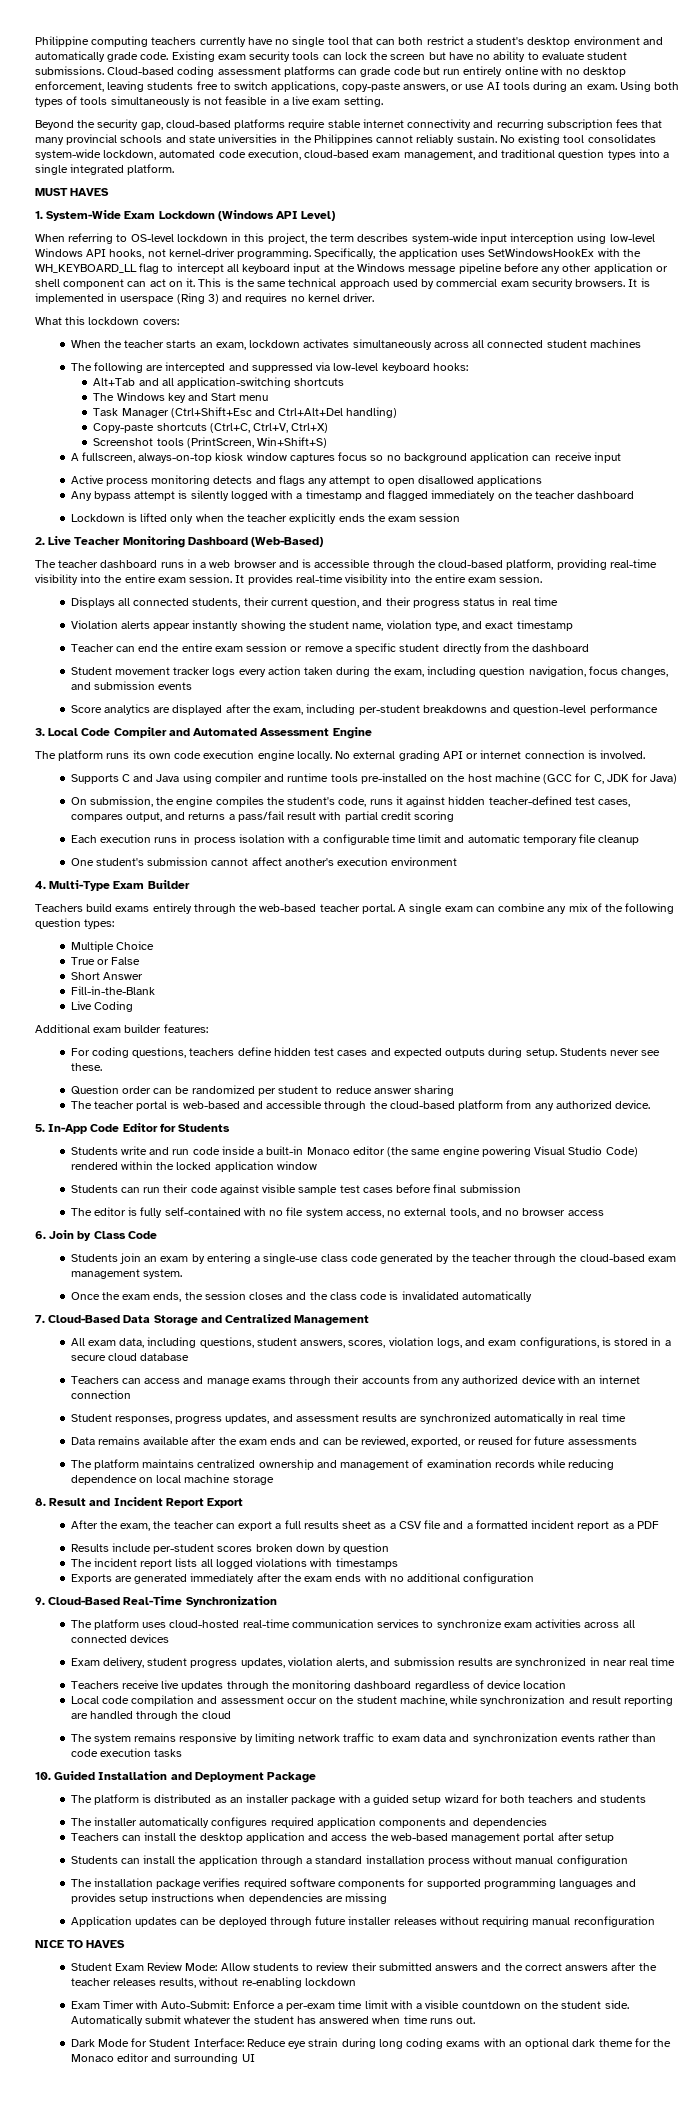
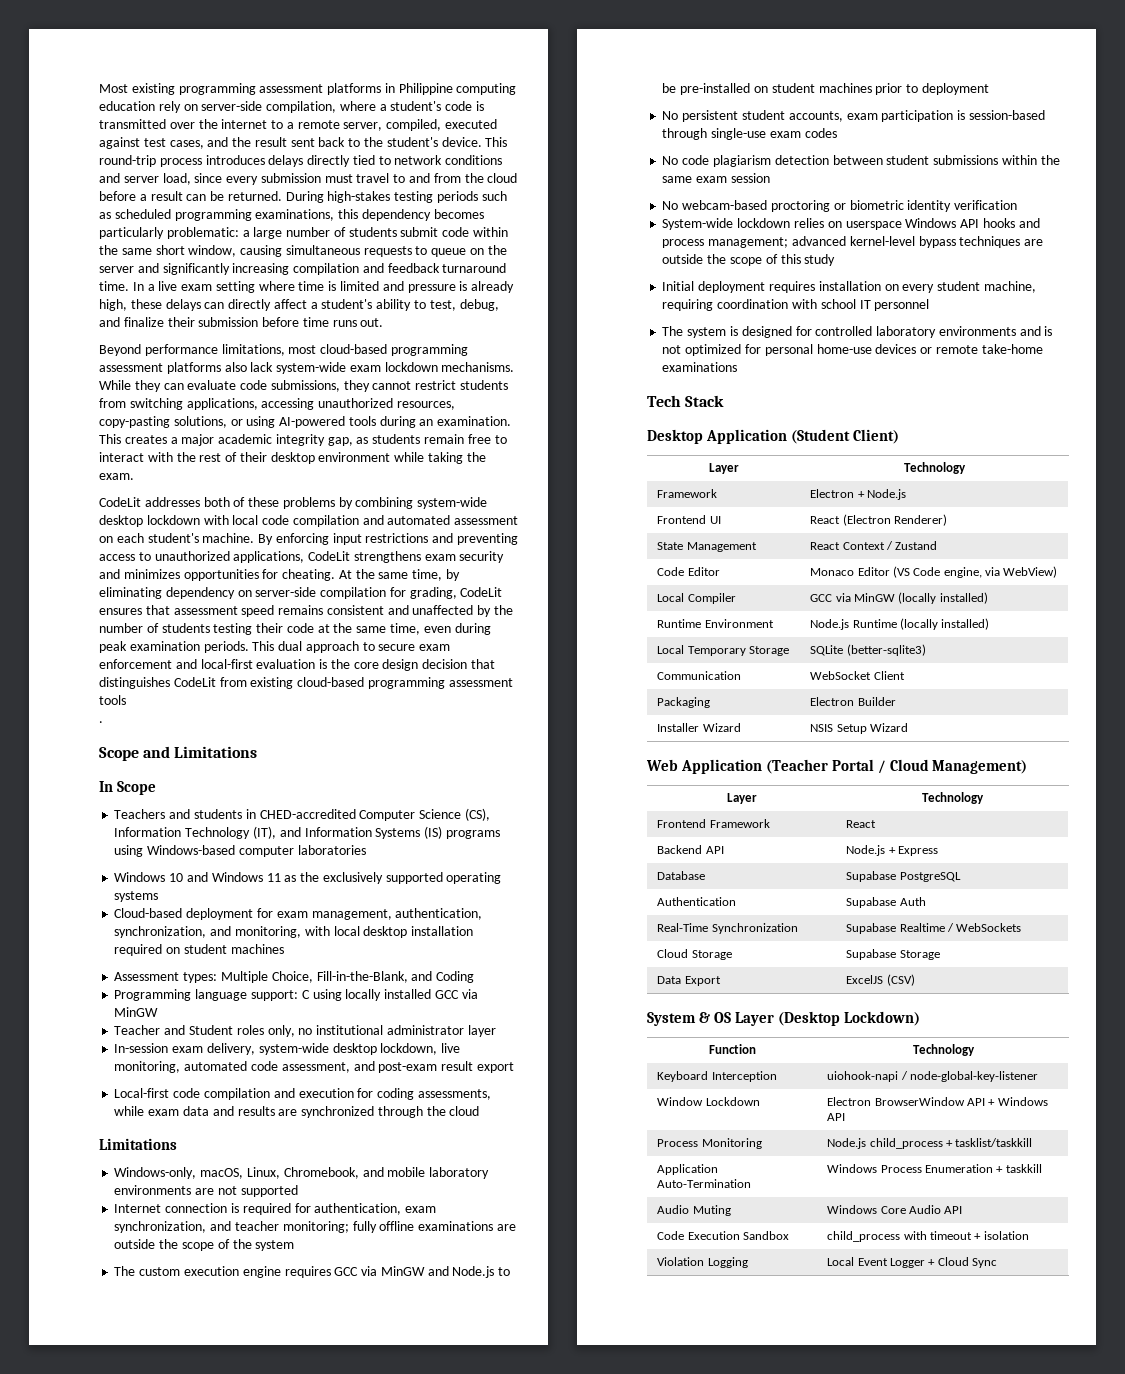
[35,36,663,47] [35,51,628,62] [35,66,627,77] [35,81,680,92] [35,96,383,107] [35,119,663,130] [35,134,656,145] [35,149,670,160] [35,164,175,175] [35,188,110,196] [35,210,336,221] [35,233,655,244] [35,248,641,259] [35,263,668,274] [35,278,650,289] [35,293,375,304] [35,316,179,325] [70,339,641,350] [70,362,468,373] [93,377,345,388] [93,392,269,403] [93,407,398,418] [93,423,329,433] [93,437,327,448] [70,452,621,463] [70,475,543,486] [70,490,635,501] [70,513,461,524] [35,536,324,548] [35,559,657,570] [35,574,543,585] [70,597,558,608] [70,620,573,631] [70,643,590,654] [70,666,669,677] [70,681,193,690] [70,704,658,715] [35,727,372,739] [35,750,646,761] [70,773,678,784] [70,796,631,807] [70,811,455,822] [70,834,640,845] [70,857,458,866] [35,880,190,891] [35,903,675,914] [35,918,115,929] [70,941,154,952] [70,957,141,965] [70,972,143,980] [70,986,155,995] [70,1001,133,1012] [35,1024,208,1033] [70,1047,661,1058] [70,1063,102,1071] [70,1085,455,1096] [70,1100,651,1111] [35,1123,231,1134] [70,1146,638,1157] [70,1161,317,1172] [70,1184,521,1195] [70,1207,604,1218] [35,1230,157,1241] [70,1253,676,1264] [70,1269,182,1279] [70,1291,532,1302] [35,1314,370,1326] [70,1337,671,1348] [70,1353,190,1361] [70,1375,641,1386] [70,1390,131,1399] [70,1413,626,1424] [70,1436,637,1447] [70,1459,615,1470] [70,1474,274,1485] [35,1497,244,1508] [70,1520,660,1531] [70,1543,390,1554] [70,1558,398,1569] [70,1573,535,1584] [35,1596,277,1607] [70,1619,635,1630] [70,1634,169,1643] [70,1657,676,1668] [70,1680,567,1691] [70,1695,674,1706] [70,1711,231,1721] [70,1733,657,1744] [70,1748,183,1757] [35,1771,317,1783] [70,1794,646,1805] [70,1817,547,1828] [70,1832,614,1843] [70,1855,628,1866] [70,1878,637,1889] [70,1893,388,1904] [70,1916,655,1927] [35,1940,126,1948] [70,1962,657,1971] [70,1977,356,1988] [70,2000,629,2011] [70,2015,476,2026] [70,2038,672,2049] [70,2053,255,2064] Philippine computing teachers currently have no single tool that can both restrict a student's desktop environment and automatically grade code. Existing exam security tools can lock the screen but have no ability to evaluate student submissions. Cloud-based coding assessment platforms can grade code but run entirely online with no desktop enforcement, leaving students free to switch applications, copy-paste answers, or use AI tools during an exam. Using both types of tools simultaneously is not feasible in a live exam setting. // Beyond the security gap, cloud-based platforms require stable internet connectivity and recurring subscription fees that many provincial schools and state universities in the Philippines cannot reliably sustain. No existing tool consolidates system-wide lockdown, automated code execution, cloud-based exam management, and traditional question types into a single integrated platform. // MUST HAVES // 1. System-Wide Exam Lockdown (Windows API Level) // When referring to OS-level lockdown in this project, the term describes system-wide input interception using low-level Windows API hooks, not kernel-driver programming. Specifically, the application uses SetWindowsHookEx with the WH_KEYBOARD_LL flag to intercept all keyboard input at the Windows message pipeline before any other application or shell component can act on it. This is the same technical approach used by commercial exam security browsers. It is implemented in userspace (Ring 3) and requires no kernel driver. // What this lockdown covers: // When the teacher starts an exam, lockdown activates simultaneously across all connected student machines // The following are intercepted and suppressed via low-level keyboard hooks: // Alt+Tab and all application-switching shortcuts // The Windows key and Start menu // Task Manager (Ctrl+Shift+Esc and Ctrl+Alt+Del handling) // Copy-paste shortcuts (Ctrl+C, Ctrl+V, Ctrl+X) // Screenshot tools (PrintScreen, Win+Shift+S) // A fullscreen, always-on-top kiosk window captures focus so no background application can receive input // Active process monitoring detects and flags any attempt to open disallowed applications // Any bypass attempt is silently logged with a timestamp and flagged immediately on the teacher dashboard // Lockdown is lifted only when the teacher explicitly ends the exam session // 2. Live Teacher Monitoring Dashboard (Web-Based) // The teacher dashboard runs in a web browser and is accessible through the cloud-based platform, providing real-time visibility into the entire exam session. It provides real-time visibility into the entire exam session. // Displays all connected students, their current question, and their progress status in real time // Violation alerts appear instantly showing the student name, violation type, and exact timestamp // Teacher can end the entire exam session or remove a specific student directly from the dashboard // Student movement tracker logs every action taken during the exam, including question navigation, focus changes, and submission events // Score analytics are displayed after the exam, including per-student breakdowns and question-level performance // 3. Local Code Compiler and Automated Assessment Engine // The platform runs its own code execution engine locally. No external grading API or internet connection is involved. // Supports C and Java using compiler and runtime tools pre-installed on the host machine (GCC for C, JDK for Java) // On submission, the engine compiles the student's code, runs it against hidden teacher-defined test cases, compares output, and returns a pass/fail result with partial credit scoring // Each execution runs in process isolation with a configurable time limit and automatic temporary file cleanup // One student's submission cannot affect another's execution environment // 4. Multi-Type Exam Builder // Teachers build exams entirely through the web-based teacher portal. A single exam can combine any mix of the following question types: // Multiple Choice // True or False // Short Answer // Fill-in-the-Blank // Live Coding // Additional exam builder features: // For coding questions, teachers define hidden test cases and expected outputs during setup. Students never see these. // Question order can be randomized per student to reduce answer sharing // The teacher portal is web-based and accessible through the cloud-based platform from any authorized device. // 5. In-App Code Editor for Students // Students write and run code inside a built-in Monaco editor (the same engine powering Visual Studio Code) rendered within the locked application window // Students can run their code against visible sample test cases before final submission // The editor is fully self-contained with no file system access, no external tools, and no browser access // 6. Join by Class Code // Students join an exam by entering a single-use class code generated by the teacher through the cloud-based exam management system. // Once the exam ends, the session closes and the class code is invalidated automatically // 7. Cloud-Based Data Storage and Centralized Management // All exam data, including questions, student answers, scores, violation logs, and exam configurations, is stored in a secure cloud database // Teachers can access and manage exams through their accounts from any authorized device with an internet connection // Student responses, progress updates, and assessment results are synchronized automatically in real time // Data remains available after the exam ends and can be reviewed, exported, or reused for future assessments // The platform maintains centralized ownership and management of examination records while reducing dependence on local machine storage // 8. Result and Incident Report Export // After the exam, the teacher can export a full results sheet as a CSV file and a formatted incident report as a PDF // Results include per-student scores broken down by question // The incident report lists all logged violations with timestamps // Exports are generated immediately after the exam ends with no additional configuration // 9. Cloud-Based Real-Time Synchronization // The platform uses cloud-hosted real-time communication services to synchronize exam activities across all connected devices // Exam delivery, student progress updates, violation alerts, and submission results are synchronized in near real time // Teachers receive live updates through the monitoring dashboard regardless of device location // Local code compilation and assessment occur on the student machine, while synchronization and result reporting are handled through the cloud // The system remains responsive by limiting network traffic to exam data and synchronization events rather than code execution tasks // 10. Guided Installation and Deployment Package // The platform is distributed as an installer package with a guided setup wizard for both teachers and students // The installer automatically configures required application components and dependencies // Teachers can install the desktop application and access the web-based management portal after setup // Students can install the application through a standard installation process without manual configuration // The installation package verifies required software components for supported programming languages and provides setup instructions when dependencies are missing // Application updates can be deployed through future installer releases without requiring manual reconfiguration // NICE TO HAVES // Student Exam Review Mode: Allow students to review their submitted answers and the correct answers after the teacher releases results, without re-enabling lockdown // Exam Timer with Auto-Submit: Enforce a per-exam time limit with a visible countdown on the student side. Automatically submit whatever the student has answered when time runs out. // Dark Mode for Student Interface: Reduce eye strain during long coding exams with an optional dark theme for the Monaco editor and surrounding UI -> [99,83,517,95] [99,101,485,113] [99,119,498,131] [99,137,508,149] [99,155,503,167] [99,173,518,185] [99,191,507,203] [99,209,484,221] [99,227,509,239] [99,245,507,257] [99,263,507,275] [99,281,515,293] [99,299,499,311] [99,317,384,327] [99,344,468,356] [99,362,515,374] [99,380,509,392] [99,398,455,410] [99,416,512,428] [99,434,507,446] [99,452,486,464] [99,473,134,480] [99,497,488,509] [99,515,519,527] [99,533,519,545] [99,551,505,563] [99,569,461,581] [99,587,503,599] [99,605,514,617] [99,623,491,635] [99,641,451,653] [99,659,496,671] [99,677,513,689] [99,695,126,705] [99,721,103,723] [99,746,258,761] [99,781,156,795] [114,808,490,821] [114,826,500,839] [114,845,366,857] [114,872,502,884] [114,891,159,902] [114,908,483,920] [114,926,474,938] [114,944,284,956] [114,971,475,983] [114,989,478,1001] [114,1007,159,1017] [114,1025,496,1037] [114,1043,461,1055] [114,1061,514,1073] [114,1088,491,1100] [114,1106,480,1118] [99,1138,177,1150] [114,1167,490,1179] [114,1185,298,1197] [114,1203,437,1215] [114,1221,516,1233] [114,1239,295,1251] [114,1266,511,1278] [662,83,989,95] [662,110,1045,122] [662,128,837,140] [662,155,1060,167] [662,173,770,183] [662,200,1018,212] [662,218,1040,230] [662,236,1044,248] [662,254,836,266] [662,281,1036,293] [662,299,930,311] [662,326,1053,338] [662,344,1043,356] [662,362,738,372] [647,395,725,407] [647,429,899,444] [709,463,739,474] [904,462,966,474] [657,489,718,498] [810,489,906,500] [657,515,721,524] [810,514,947,526] [657,542,757,552] [810,541,938,550] [657,567,720,576] [810,566,1058,578] [657,593,736,604] [810,592,988,604] [657,619,774,628] [810,618,990,630] [657,645,789,656] [810,644,926,656] [657,671,742,680] [810,671,905,680] [657,697,711,708] [810,697,896,706] [657,723,741,732] [810,723,908,734] [646,759,1028,774] [727,793,757,804] [922,792,984,804] [657,819,770,828] [846,820,877,828] [657,845,724,854] [846,845,938,856] [657,871,706,880] [846,871,961,882] [657,897,737,906] [846,897,926,908] [657,923,798,934] [846,923,1022,934] [657,949,732,960] [846,949,940,960] [657,976,721,986] [846,974,915,986] [647,1011,920,1026] [709,1044,756,1054] [912,1044,975,1056] [657,1071,777,1082] [827,1071,1038,1082] [657,1097,760,1106] [827,1097,1048,1106] [827,1113,846,1121] [657,1138,762,1149] [827,1138,1033,1149] [657,1164,719,1175] [657,1179,752,1188] [827,1164,1042,1173] [657,1205,731,1216] [827,1205,963,1214] [657,1231,789,1240] [827,1231,1029,1242] [657,1257,748,1268] [827,1257,998,1268] Most existing programming assessment platforms in Philippine computing education rely on server-side compilation, where a student's code is transmitted over the internet to a remote server, compiled, executed against test cases, and the result sent back to the student's device. This round-trip process introduces delays directly tied to network conditions and server load, since every submission must travel to and from the cloud before a result can be returned. During high-stakes testing periods such as scheduled programming examinations, this dependency becomes particularly problematic: a large number of students submit code within the same short window, causing simultaneous requests to queue on the server and significantly increasing compilation and feedback turnaround time. In a live exam setting where time is limited and pressure is already high, these delays can directly affect a student's ability to test, debug, and finalize their submission before time runs out. // Beyond performance limitations, most cloud-based programming assessment platforms also lack system-wide exam lockdown mechanisms. While they can evaluate code submissions, they cannot restrict students from switching applications, accessing unauthorized resources, copy-pasting solutions, or using AI-powered tools during an examination. This creates a major academic integrity gap, as students remain free to interact with the rest of their desktop environment while taking the exam. // CodeLit addresses both of these problems by combining system-wide desktop lockdown with local code compilation and automated assessment on each student's machine. By enforcing input restrictions and preventing access to unauthorized applications, CodeLit strengthens exam security and minimizes opportunities for cheating. At the same time, by eliminating dependency on server-side compilation for grading, CodeLit ensures that assessment speed remains consistent and unaffected by the number of students testing their code at the same time, even during peak examination periods. This dual approach to secure exam enforcement and local-first evaluation is the core design decision that distinguishes CodeLit from existing cloud-based programming assessment tools // . // Scope and Limitations // In Scope // Teachers and students in CHED-accredited Computer Science (CS), Information Technology (IT), and Information Systems (IS) programs using Windows-based computer laboratories // Windows 10 and Windows 11 as the exclusively supported operating systems // Cloud-based deployment for exam management, authentication, synchronization, and monitoring, with local desktop installation required on student machines // Assessment types: Multiple Choice, Fill-in-the-Blank, and Coding // Programming language support: C using locally installed GCC via MinGW // Teacher and Student roles only, no institutional administrator layer // In-session exam delivery, system-wide desktop lockdown, live monitoring, automated code assessment, and post-exam result export // Local-first code compilation and execution for coding assessments, while exam data and results are synchronized through the cloud // Limitations // Windows-only, macOS, Linux, Chromebook, and mobile laboratory environments are not supported // Internet connection is required for authentication, exam synchronization, and teacher monitoring; fully offline examinations are outside the scope of the system // The custom execution engine requires GCC via MinGW and Node.js to be pre-installed on student machines prior to deployment // No persistent student accounts, exam participation is session-based through single-use exam codes // No code plagiarism detection between student submissions within the same exam session // No webcam-based proctoring or biometric identity verification // System-wide lockdown relies on userspace Windows API hooks and process management; advanced kernel-level bypass techniques are outside the scope of this study // Initial deployment requires installation on every student machine, requiring coordination with school IT personnel // The system is designed for controlled laboratory environments and is not optimized for personal home-use devices or remote take-home examinations // Tech Stack // Desktop Application (Student Client) // Layer | Technology // Framework | Electron + Node.js // Frontend UI | React (Electron Renderer) // State Management | React Context / Zustand // Code Editor | Monaco Editor (VS Code engine, via WebView) // Local Compiler | GCC via MinGW (locally installed) // Runtime Environment | Node.js Runtime (locally installed) // Local Temporary Storage | SQLite (better-sqlite3) // Communication | WebSocket Client // Packaging | Electron Builder // Installer Wizard | NSIS Setup Wizard // Web Application (Teacher Portal / Cloud Management) // Layer | Technology // Frontend Framework | React // Backend API | Node.js + Express // Database | Supabase PostgreSQL // Authentication | Supabase Auth // Real-Time Synchronization | Supabase Realtime / WebSockets // Cloud Storage | Supabase Storage // Data Export | ExcelJS (CSV) // System & OS Layer (Desktop Lockdown) // Function | Technology // Keyboard Interception | uiohook-napi / node-global-key-listener // Window Lockdown | Electron BrowserWindow API + Windows API // Process Monitoring | Node.js child_process + tasklist/taskkill // Application Auto-Termination | Windows Process Enumeration + taskkill // Audio Muting | Windows Core Audio API // Code Execution Sandbox | child_process with timeout + isolation // Violation Logging | Local Event Logger + Cloud Sync

